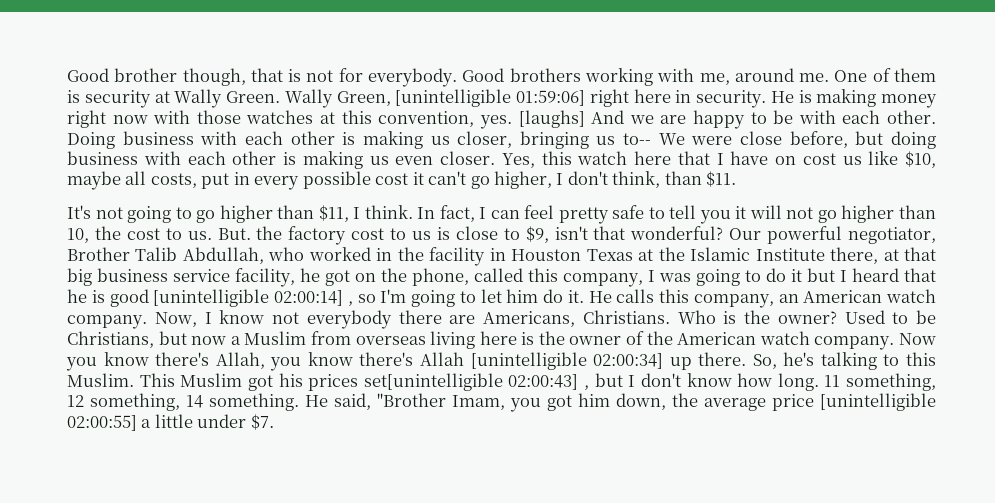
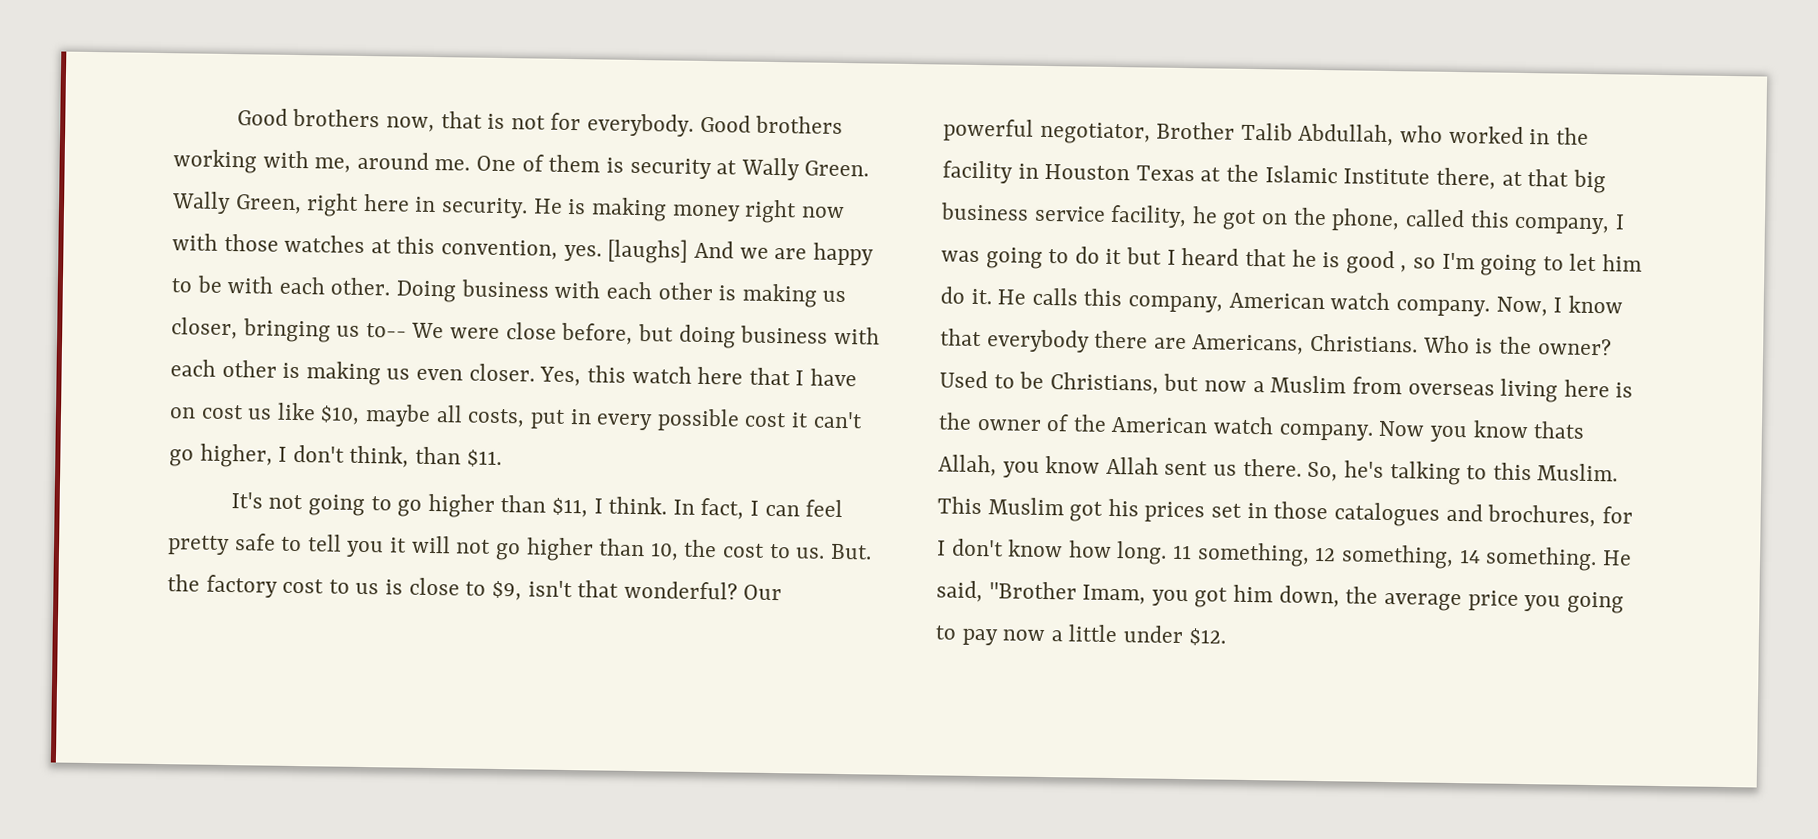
[67,68,246,86] Good brother though, -> [236,108,435,133] Good brothers now,
[395,89,585,107] [unintelligible 01:59:06] -> (302, 204) none
[153,289,343,307] [unintelligible 02:00:14] -> (1395, 262) none
[778,294,799,303] an -> (1224, 304) none
[272,312,299,324] not -> [940,328,982,347] that
[155,352,210,366] there's -> [1533,421,1586,439] thats
[359,352,692,370] there's Allah [unintelligible 02:00:34] up -> [1105,456,1238,476] Allah sent us
[363,373,623,391] set[unintelligible 02:00:43] , but -> [1211,501,1633,528] set in those catalogues and brochures, for
[820,393,936,411] [67,415,137,431] [unintelligible 02:00:55] -> [1524,591,1624,614] [935,625,1046,646] you going to pay now
[250,414,274,430] $7. -> [1188,628,1226,646] $12.

